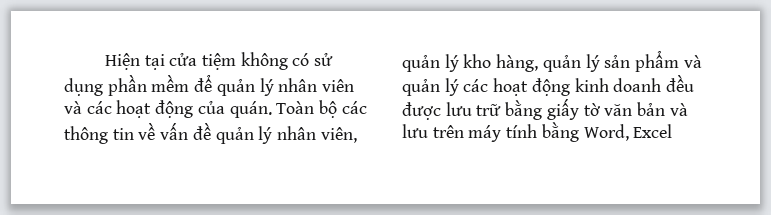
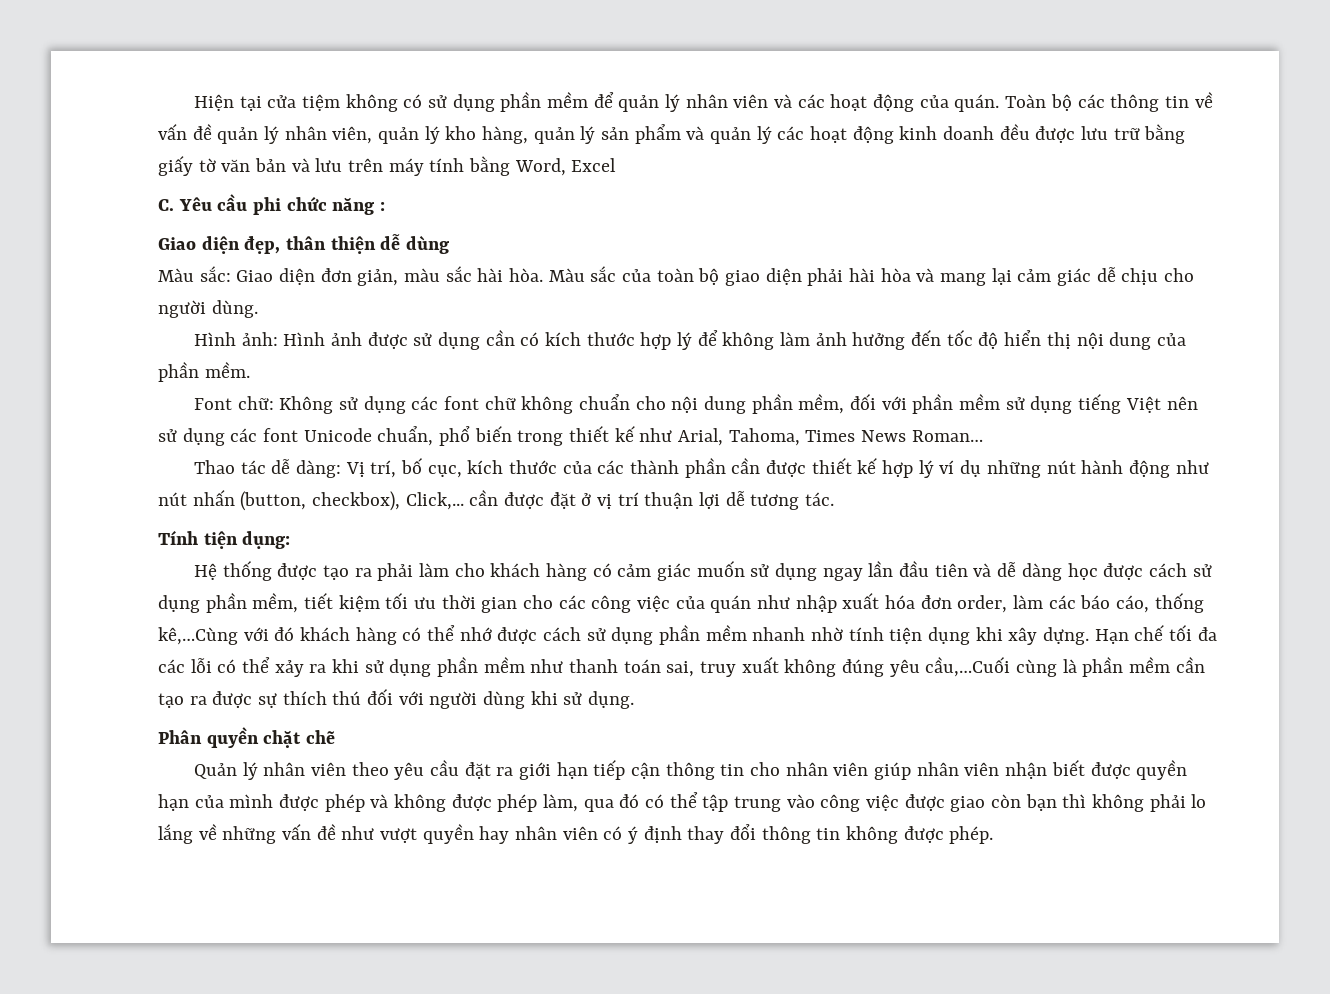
(673, 131) none -> [158,194,386,215] [158,234,450,254] [158,266,1195,286] [158,300,258,318] [194,330,1186,350] [158,362,250,382] [194,394,1198,414] [158,426,983,446] [194,458,1209,478] [158,490,835,511] [158,530,291,549] [194,561,1212,581] [158,593,1204,613] [158,625,1217,645] [158,657,1205,677] [158,689,635,709] [158,727,336,748] [194,760,1188,780] [158,792,1207,812] [158,824,994,844] // C. Yêu cầu phi chức năng : // Giao diện đẹp, thân thiện dễ dùng // Màu sắc: Giao diện đơn giản, màu sắc hài hòa. Màu sắc của toàn bộ giao diện phải hài hòa và mang lại cảm giác dễ chịu cho người dùng. // Hình ảnh: Hình ảnh được sử dụng cần có kích thước hợp lý để không làm ảnh hưởng đến tốc độ hiển thị nội dung của phần mềm. // Font chữ: Không sử dụng các font chữ không chuẩn cho nội dung phần mềm, đối với phần mềm sử dụng tiếng Việt nên sử dụng các font Unicode chuẩn, phổ biến trong thiết kế như Arial, Tahoma, Times News Roman… // Thao tác dễ dàng: Vị trí, bố cục, kích thước của các thành phần cần được thiết kế hợp lý ví dụ những nút hành động như nút nhấn (button, checkbox), Click,... cần được đặt ở vị trí thuận lợi dễ tương tác. // Tính tiện dụng: // Hệ thống được tạo ra phải làm cho khách hàng có cảm giác muốn sử dụng ngay lần đầu tiên và dễ dàng học được cách sử dụng phần mềm, tiết kiệm tối ưu thời gian cho các công việc của quán như nhập xuất hóa đơn order, làm các báo cáo, thống kê,…Cùng với đó khách hàng có thể nhớ được cách sử dụng phần mềm nhanh nhờ tính tiện dụng khi xây dựng. Hạn chế tối đa các lỗi có thể xảy ra khi sử dụng phần mềm như thanh toán sai, truy xuất không đúng yêu cầu,…Cuối cùng là phần mềm cần tạo ra được sự thích thú đối với người dùng khi sử dụng. // Phân quyền chặt chẽ // Quản lý nhân viên theo yêu cầu đặt ra giới hạn tiếp cận thông tin cho nhân viên giúp nhân viên nhận biết được quyền hạn của mình được phép và không được phép làm, qua đó có thể tập trung vào công việc được giao còn bạn thì không phải lo lắng về những vấn đề như vượt quyền hay nhân viên có ý định thay đổi thông tin không được phép.

